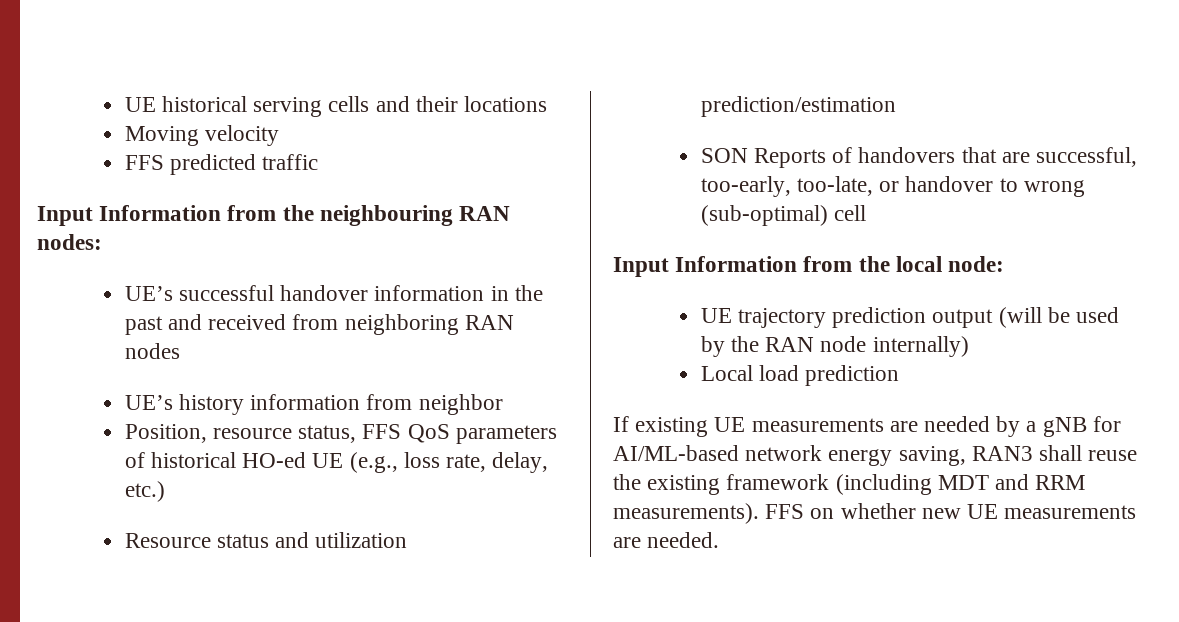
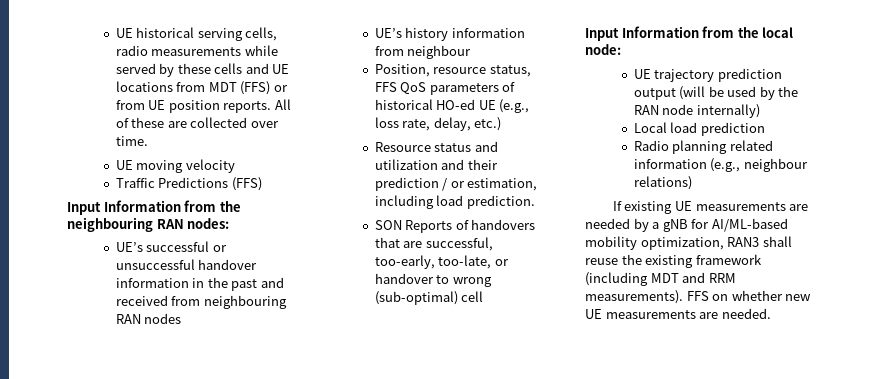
(323, 107) none -> [245,27,278,41] [115,45,278,56] [115,63,211,77] cells, radio measurements while served by these
[415,96,458,112] their -> [272,64,290,74] UE
[124,125,279,146] [124,154,319,175] // Moving velocity // FFS predicted traffic -> [176,81,288,95] [115,99,291,113] [115,117,279,128] [115,136,148,146] [115,159,235,173] [115,177,262,191] from MDT (FFS) or from UE position reports. All of these are collected over time. // UE moving velocity // Traffic Predictions (FFS)
(274, 293) none -> [212,245,227,252] [115,259,195,270] or unsuccessful
[344,314,459,335] neighboring -> [203,295,287,309] neighbouring
[418,394,503,415] neighbor -> [407,45,472,59] neighbour
[700,96,896,117] prediction/estimation -> [441,159,498,170] [374,177,538,191] [374,195,535,209] and their prediction / or estimation, including load prediction.
(900, 375) none -> [633,140,773,154] [633,158,808,172] [633,176,692,190] // Radio planning related information (e.g., neighbour relations)
[745,445,966,466] network energy saving, -> [585,236,724,250] mobility optimization,

